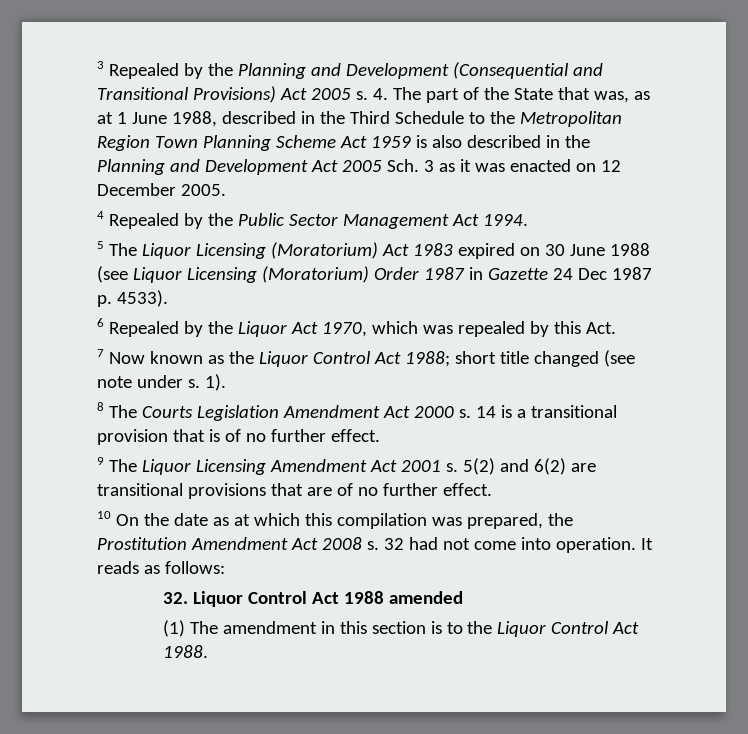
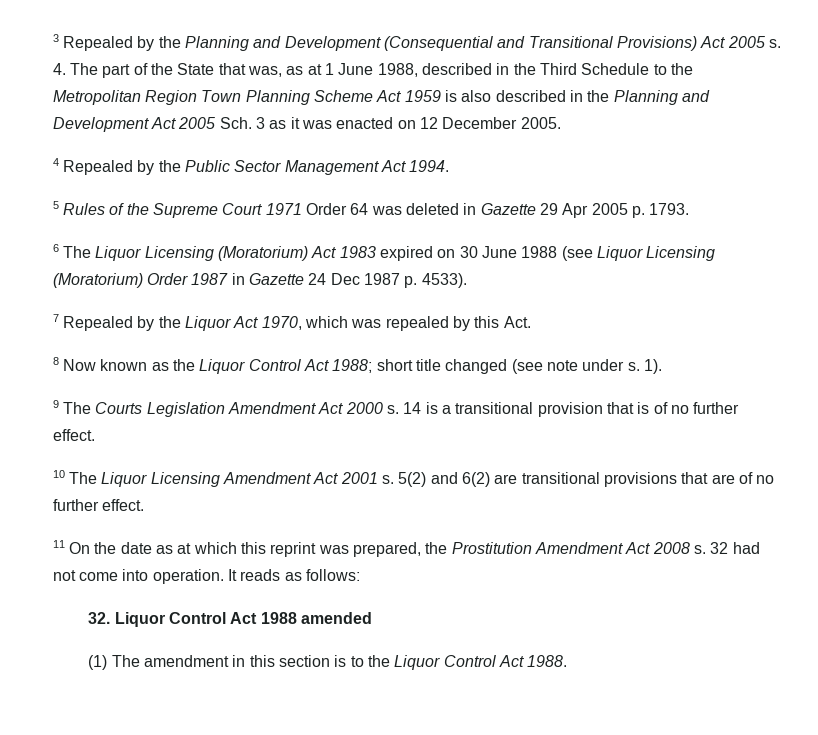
(104, 245) none -> [63,203,690,218] [52,244,59,252] Rules of the Supreme Court 1971 Order 64 was deleted in Gazette 29 Apr 2005 p. 1793. // 6
[96,318,104,327] 6 -> [52,314,59,322] 7
[96,349,104,357] 7 -> [52,357,59,365] 8
[96,402,104,411] 8 -> [52,400,59,408] 9
[96,457,104,465] 9 -> [52,470,65,478] 10
[96,511,111,519] 10 -> [52,540,65,548] 11
[336,513,427,529] compilation -> [270,542,317,557] reprint

